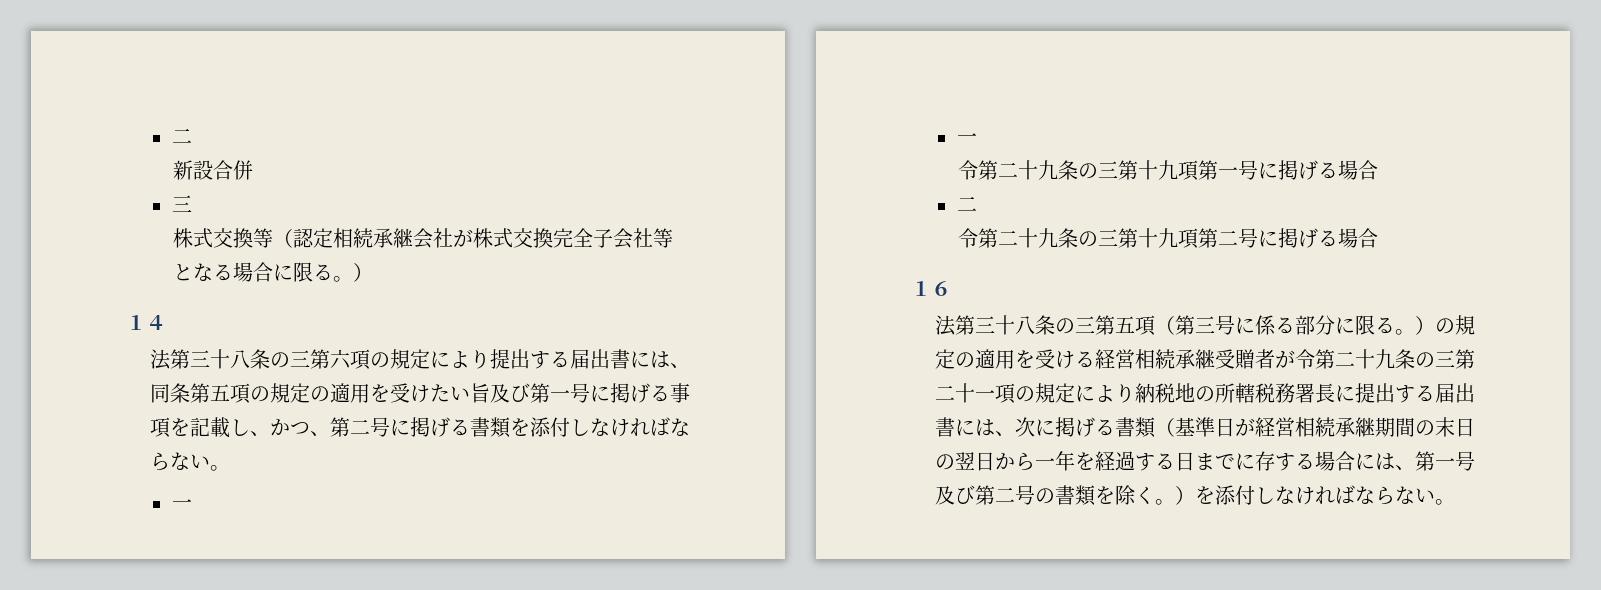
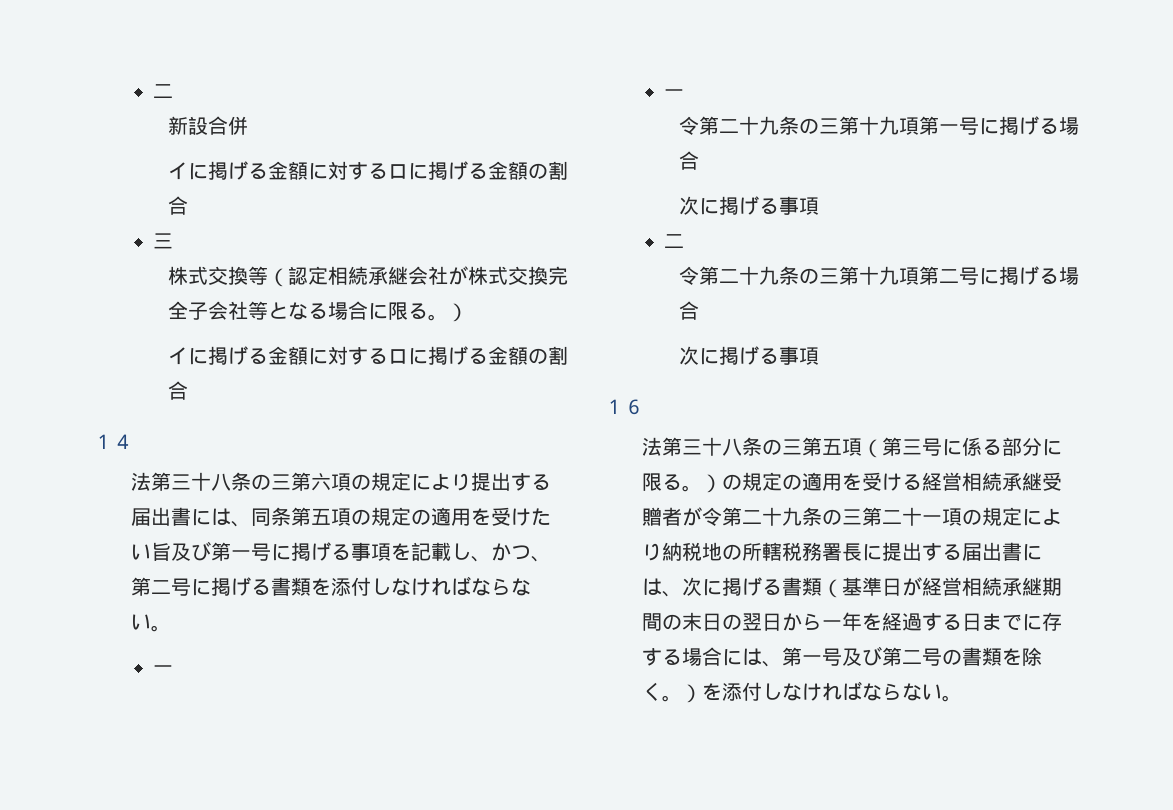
(253, 170) none -> [168,161,569,180] [168,196,189,215] // イに掲げる金額に対するロに掲げる金額の割合
(373, 272) none -> [168,346,569,365] [168,381,189,400] // イに掲げる金額に対するロに掲げる金額の割合
(1378, 170) none -> [679,196,820,215] // 次に掲げる事項
(1378, 238) none -> [679,346,820,365] // 次に掲げる事項

